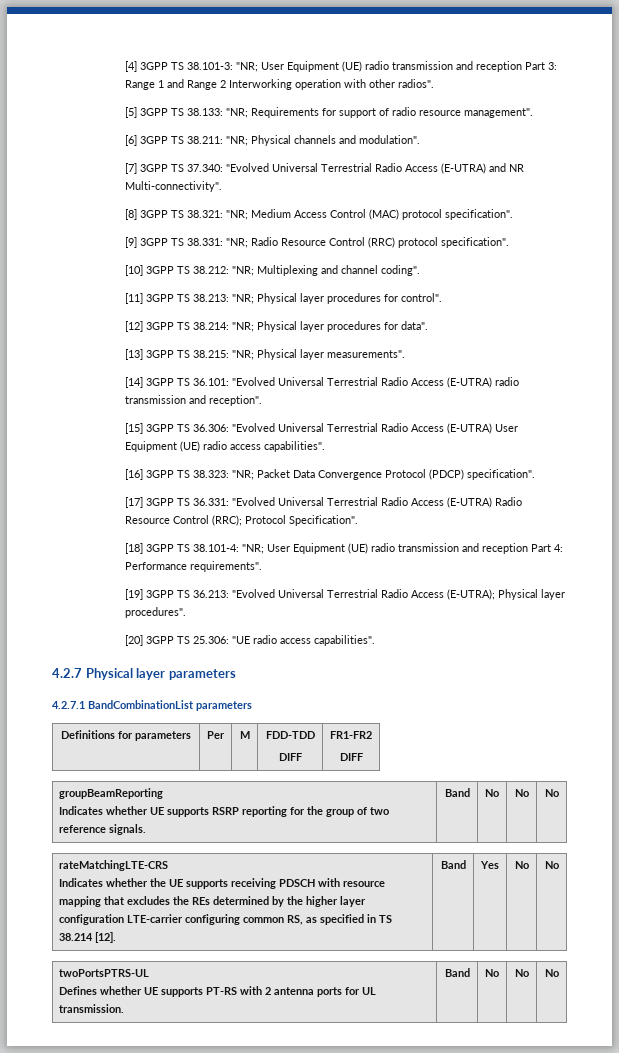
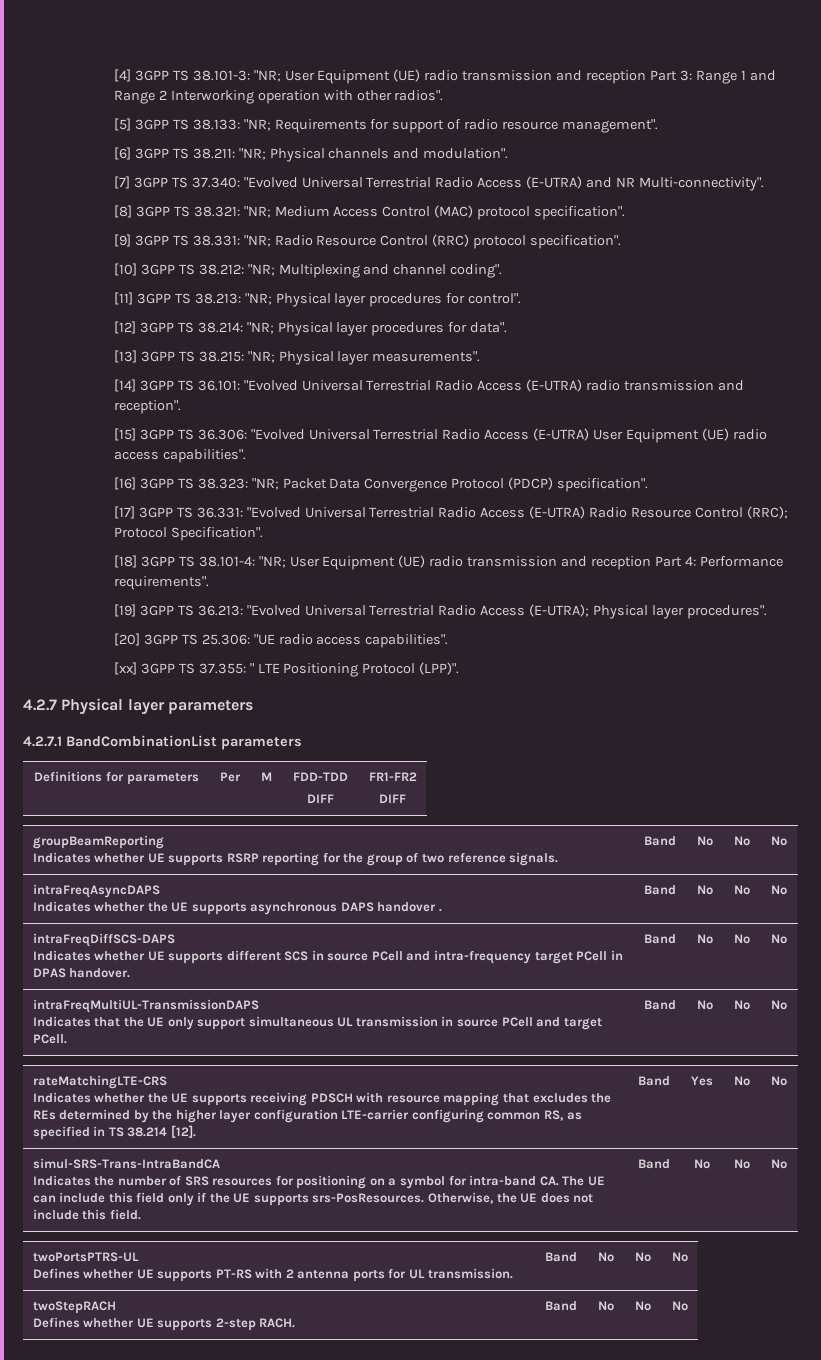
(376, 640) none -> [113,662,460,677] // [xx] 3GPP TS 37.355: " LTE Positioning Protocol (LPP)".
(559, 793) none -> [32,884,160,898] [32,901,442,915] [644,885,676,895] [697,885,713,895] [734,885,750,895] [771,885,787,895] [32,933,175,947] [32,950,623,964] [32,968,131,978] [644,934,676,944] [697,934,713,944] [734,934,750,944] [771,934,787,944] [32,999,259,1013] [32,1016,602,1030] [32,1034,67,1044] [644,1000,676,1010] [697,1000,713,1010] [734,1000,750,1010] [771,1000,787,1010] // intraFreqAsyncDAPS // Indicates whether the UE supports asynchronous DAPS handover . | Band | No | No | No // intraFreqDiffSCS-DAPS // Indicates whether UE supports different SCS in source PCell and intra-frequency target PCell in DPAS handover. | Band | No | No | No // intraFreqMultiUL-TransmissionDAPS // Indicates that the UE only support simultaneous UL transmission in source PCell and target PCell. | Band | No | No | No
(559, 865) none -> [32,1158,220,1169] [32,1175,605,1189] [32,1192,594,1206] [32,1209,141,1220] [638,1159,670,1169] [694,1159,710,1169] [734,1159,750,1169] [771,1159,787,1169] // simul-SRS-Trans-IntraBandCA // Indicates the number of SRS resources for positioning on a symbol for intra-band CA. The UE can include this field only if the UE supports srs-PosResources. Otherwise, the UE does not include this field. | Band | No | No | No
(559, 973) none -> [32,1301,116,1314] [32,1317,296,1331] [545,1301,577,1311] [598,1301,614,1311] [635,1301,651,1311] [671,1301,688,1311] // twoStepRACH // Defines whether UE supports 2-step RACH. | Band | No | No | No

